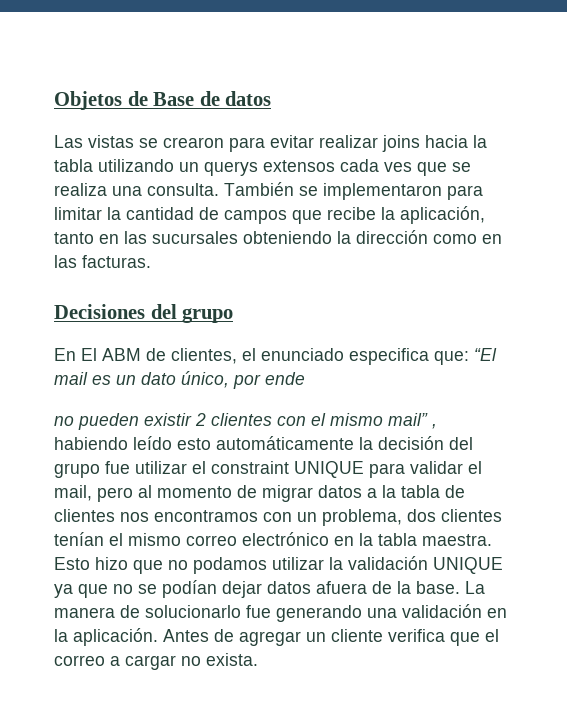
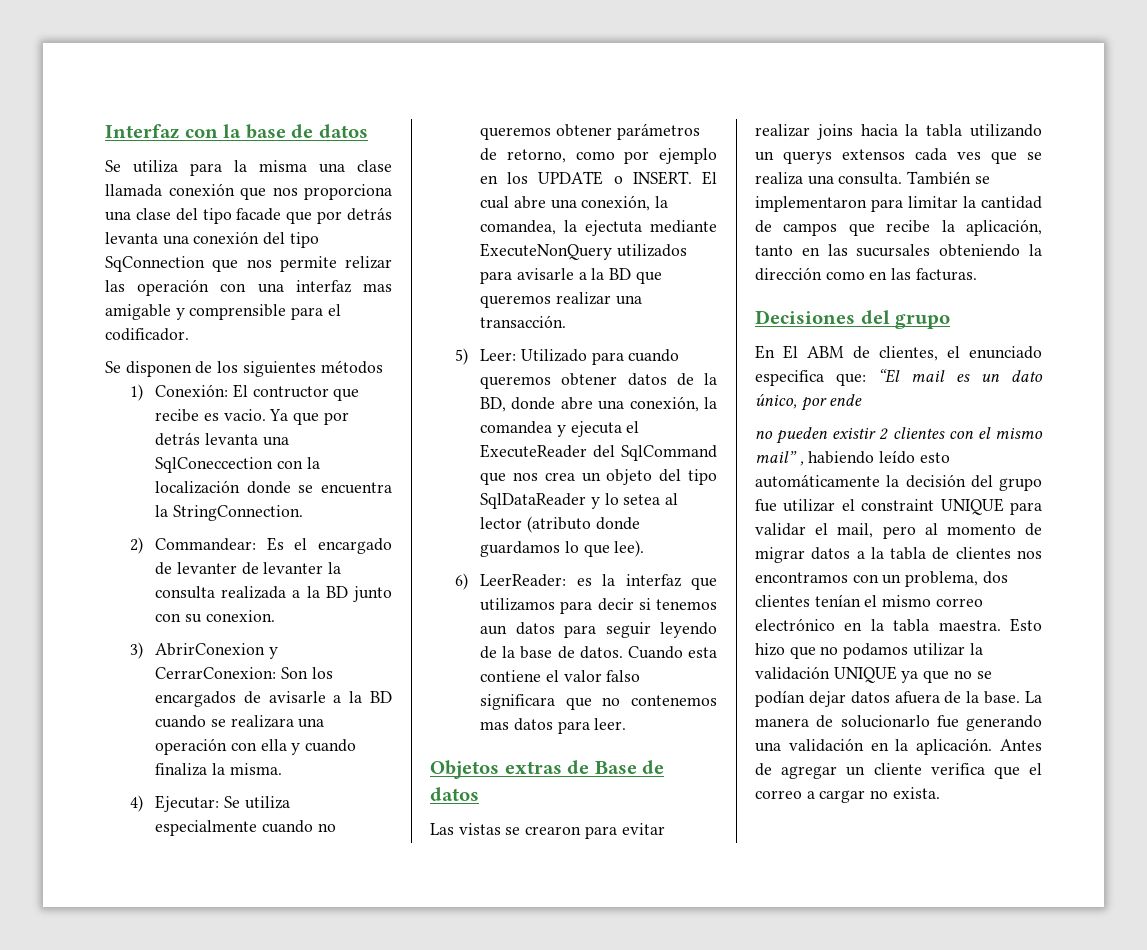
[54,91,122,110] Objetos -> [105,124,368,139] [105,160,392,176] [105,183,392,200] [105,207,392,224] [105,231,319,248] [105,256,392,272] [105,279,392,296] [105,304,341,320] [105,328,189,341] [105,360,383,377] [130,384,360,401] [155,409,349,425] [155,432,289,446] [155,457,320,473] [155,480,392,494] [155,505,303,521] [130,537,392,554] [155,562,341,575] [155,586,392,602] [155,610,275,623] [130,642,278,659] [155,667,333,679] [155,691,392,707] [155,715,325,728] [155,738,356,755] [155,763,282,776] [130,795,290,812] [155,820,336,836] [480,123,700,140] [480,148,717,164] [480,171,717,185] [480,195,668,211] [480,220,717,236] [480,243,687,260] [480,268,662,284] [480,292,642,308] [480,315,567,328] [455,348,680,365] [480,373,717,389] [480,396,717,412] [480,421,640,437] [480,444,717,461] [480,469,717,485] [480,493,678,509] [480,516,640,533] [480,540,645,557] [455,573,717,590] [480,598,717,614] [480,622,717,638] [480,646,717,659] [480,670,641,682] [480,694,717,710] [480,718,627,734] [430,760,562,779] Interfaz con la base de datos // Se utiliza para la misma una clase llamada conexión que nos proporciona una clase del tipo facade que por detrás levanta una conexión del tipo SqConnection que nos permite relizar las operación con una interfaz mas amigable y comprensible para el codificador. // Se disponen de los siguientes métodos // 1) Conexión: El contructor que recibe es vacio. Ya que por detrás levanta una SqlConeccection con la localización donde se encuentra la StringConnection. // 2) Commandear: Es el encargado de levanter de levanter la consulta realizada a la BD junto con su conexion. // 3) AbrirConexion y CerrarConexion: Son los encargados de avisarle a la BD cuando se realizara una operación con ella y cuando finaliza la misma. // 4) Ejecutar: Se utiliza especialmente cuando no queremos obtener parámetros de retorno, como por ejemplo en los UPDATE o INSERT. El cual abre una conexión, la comandea, la ejectuta mediante ExecuteNonQuery utilizados para avisarle a la BD que queremos realizar una transacción. // 5) Leer: Utilizado para cuando queremos obtener datos de la BD, donde abre una conexión, la comandea y ejecuta el ExecuteReader del SqlCommand que nos crea un objeto del tipo SqlDataReader y lo setea al lector (atributo donde guardamos lo que lee). // 6) LeerReader: es la interfaz que utilizamos para decir si tenemos aun datos para seguir leyendo de la base de datos. Cuando esta contiene el valor falso significara que no contenemos mas datos para leer. // Objetos extras

